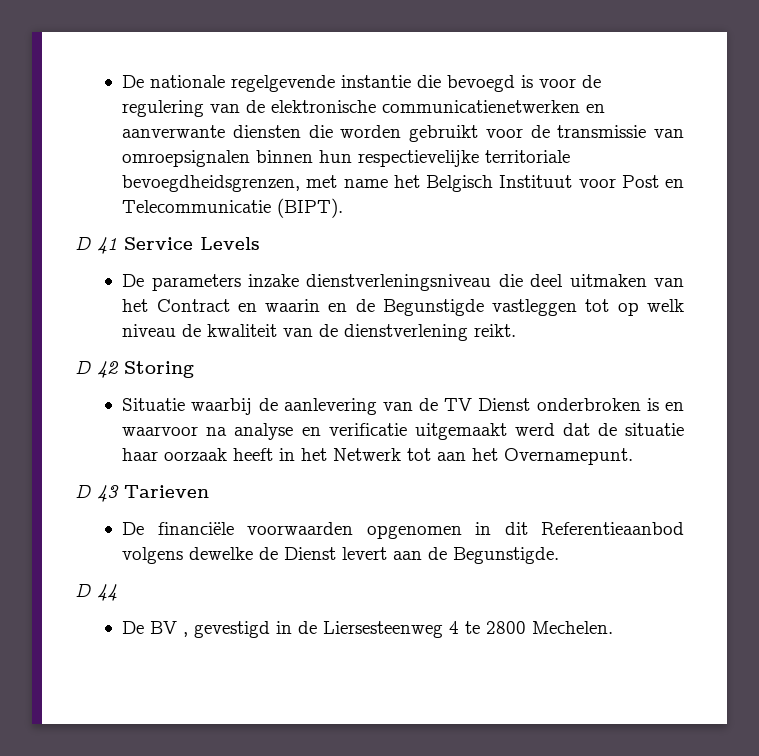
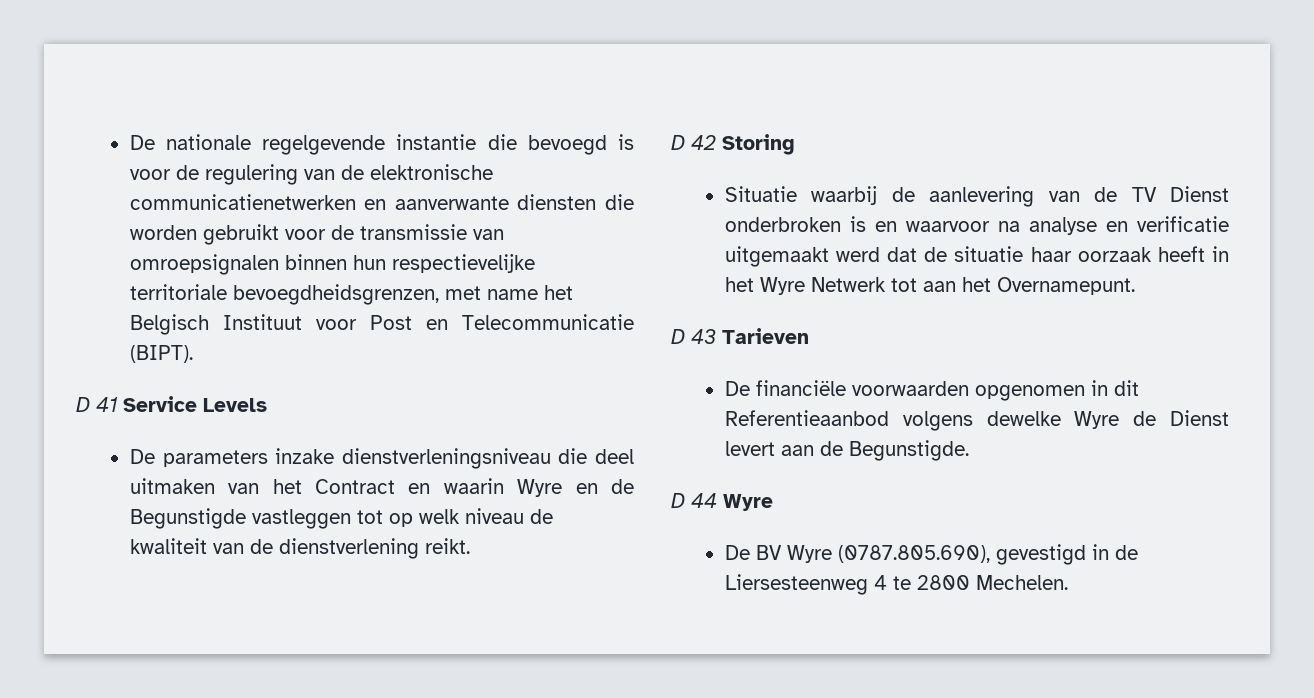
(321, 305) none -> [517,479,563,497] Wyre
(328, 454) none -> [759,277,805,295] Wyre
(254, 553) none -> [1074,411,1120,429] Wyre
(117, 592) none -> [723,494,773,511] Wyre
[183,632,189,637] , -> [786,545,990,563] Wyre (0787.805.690),

